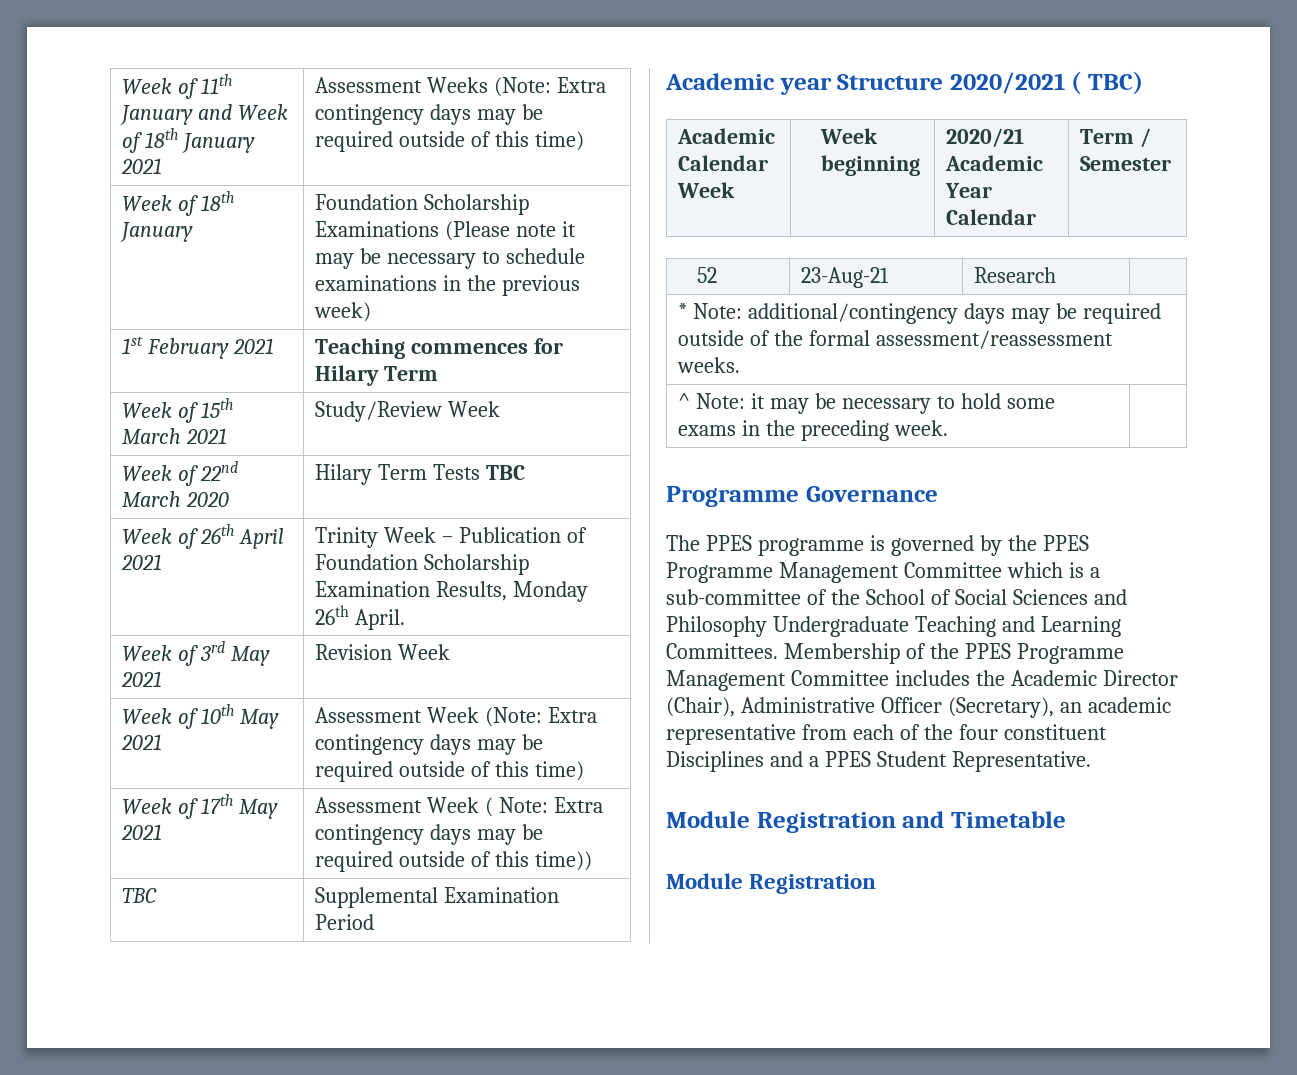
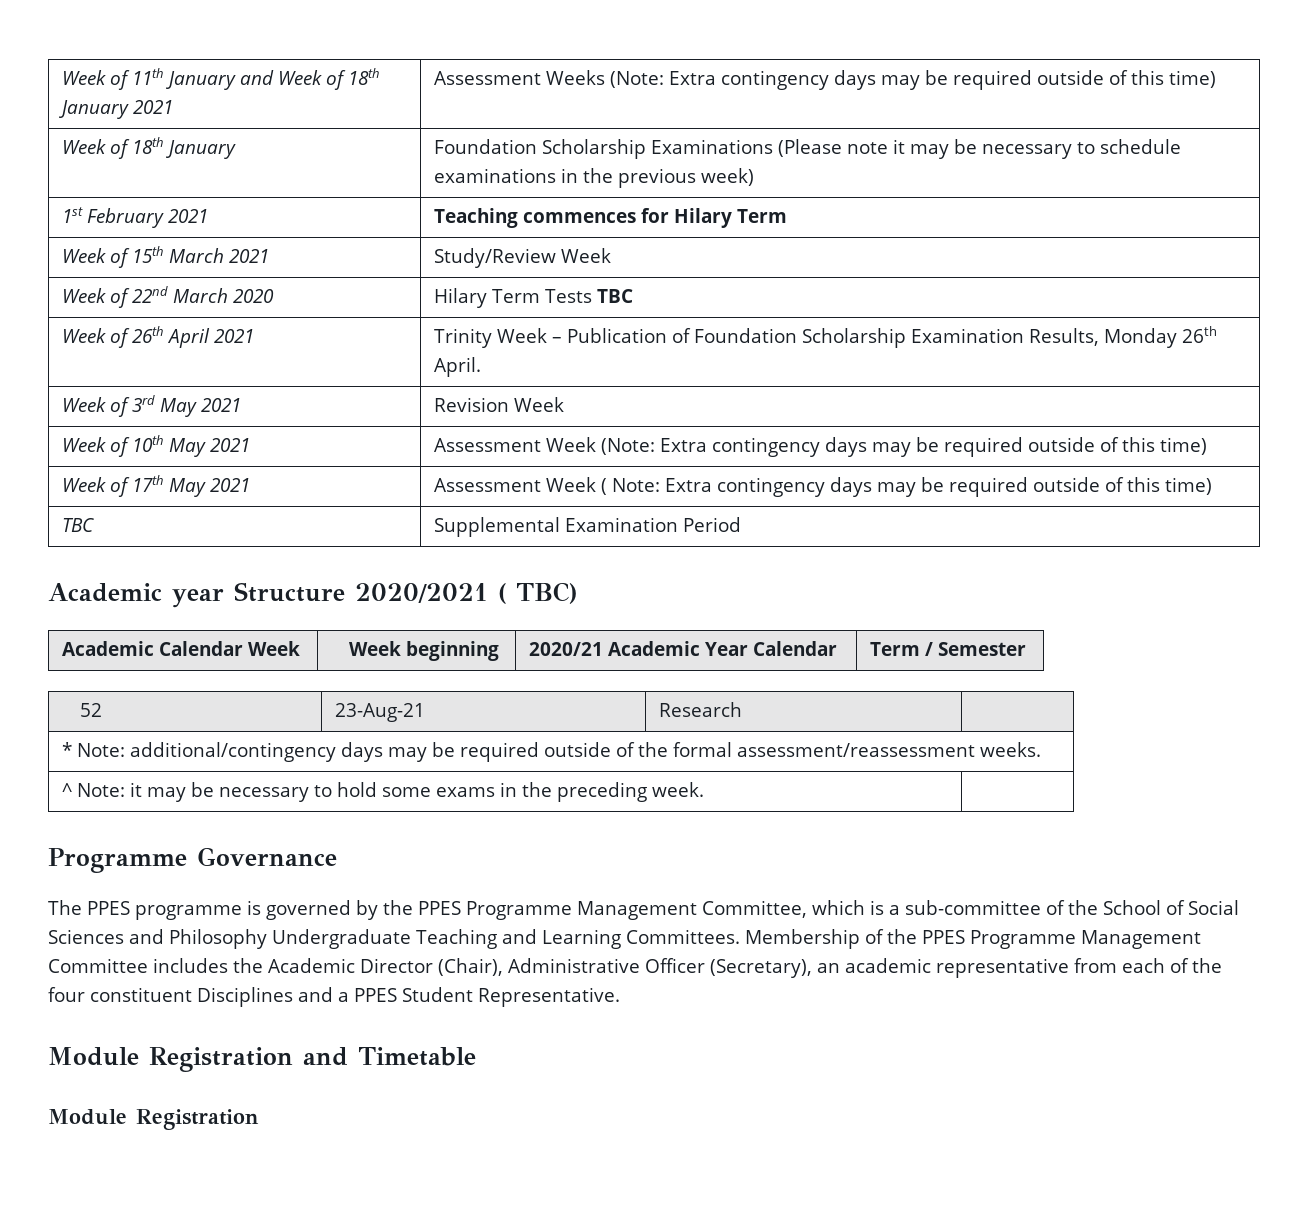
[535,851,593,871] time)) -> [1164,477,1212,495] time)
[903,562,1002,578] Committee -> [702,900,807,918] Committee,

